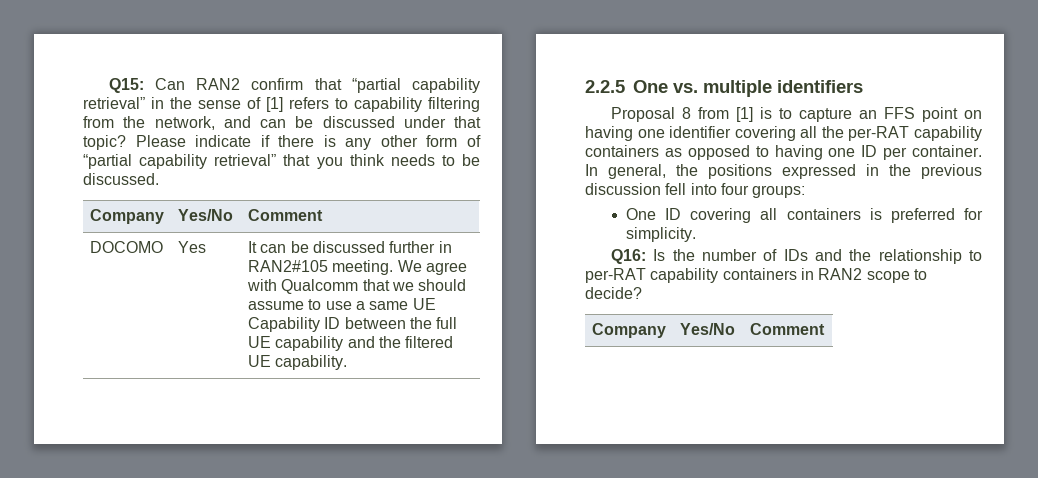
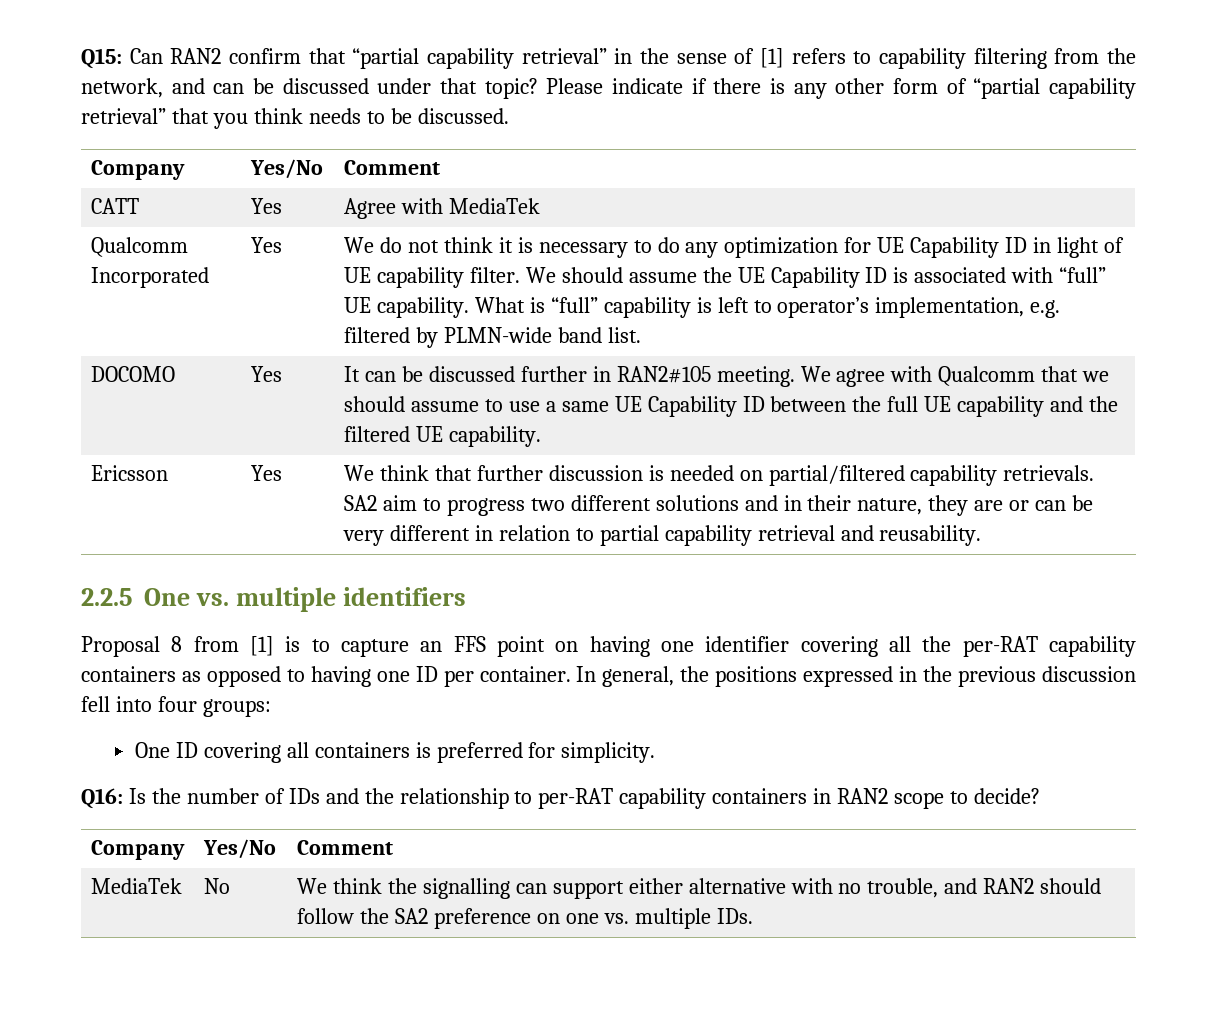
(323, 215) none -> [90,198,139,214] [250,198,282,214] [343,198,540,219] [90,237,188,257] [90,267,209,288] [250,237,282,253] [343,237,1124,258] [343,267,1107,288] [343,297,1061,318] [343,327,641,348] // CATT | Yes | Agree with MediaTek // Qualcomm Incorporated | Yes | We do not think it is necessary to do any optimization for UE Capability ID in light of UE capability filter. We should assume the UE Capability ID is associated with “full” UE capability. What is “full” capability is left to operator’s implementation, e.g. filtered by PLMN-wide band list.
(348, 362) none -> [90,465,168,481] [250,465,282,481] [343,465,1095,486] [343,495,1094,516] [342,525,982,546] // Ericsson | Yes | We think that further discussion is needed on partial/filtered capability retrievals. SA2 aim to progress two different solutions and in their nature, they are or can be very different in relation to partial capability retrieval and reusability.
(825, 329) none -> [90,878,182,894] [203,878,230,894] [296,878,1102,899] [296,908,753,929] // MediaTek | No | We think the signalling can support either alternative with no trouble, and RAN2 should follow the SA2 preference on one vs. multiple IDs.

